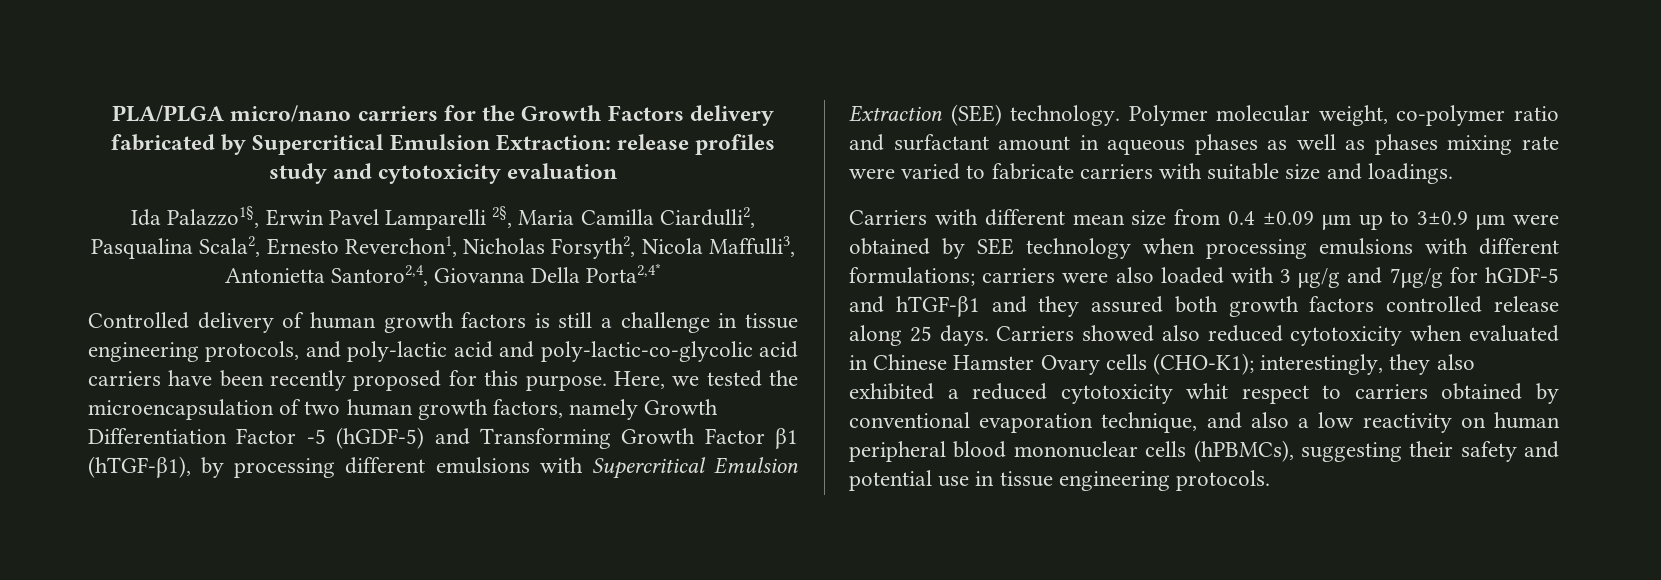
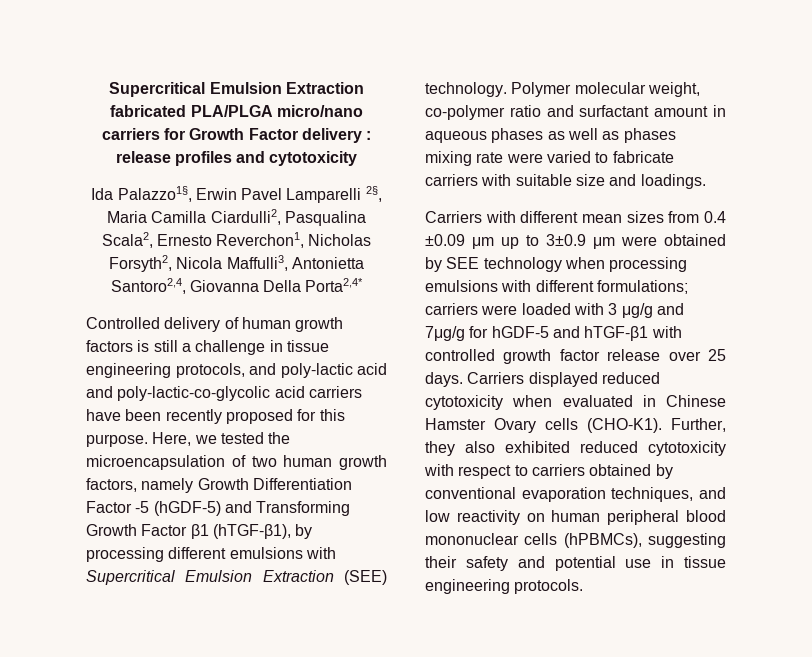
[112,105,774,126] [110,134,611,155] PLA/PLGA micro/nano carriers for the Growth Factors delivery fabricated by Supercritical Emulsion Extraction: -> [109,82,364,97] [110,105,363,117] [101,128,372,143] Supercritical Emulsion Extraction fabricated PLA/PLGA micro/nano carriers for Growth Factor delivery :
[268,163,327,184] study -> (232, 158) none
[507,163,618,179] evaluation -> (358, 158) none
[1131,210,1167,226] size -> [626,211,664,223] sizes
[1115,267,1154,283] also -> (518, 310) none
[991,296,1559,317] [849,325,902,346] and they assured both growth factors controlled release along -> [651,326,682,338] [425,349,701,364] with controlled growth factor release over
[1082,325,1200,342] showed also -> [528,372,598,387] displayed
[1153,353,1384,375] (CHO-K1); interestingly, -> [587,418,726,433] (CHO-K1). Further,
[947,383,1229,404] a reduced cytotoxicity whit -> [580,441,726,456] [424,464,454,476] reduced cytotoxicity with
[1101,412,1310,433] technique, and also a -> [611,487,726,502] techniques, and

